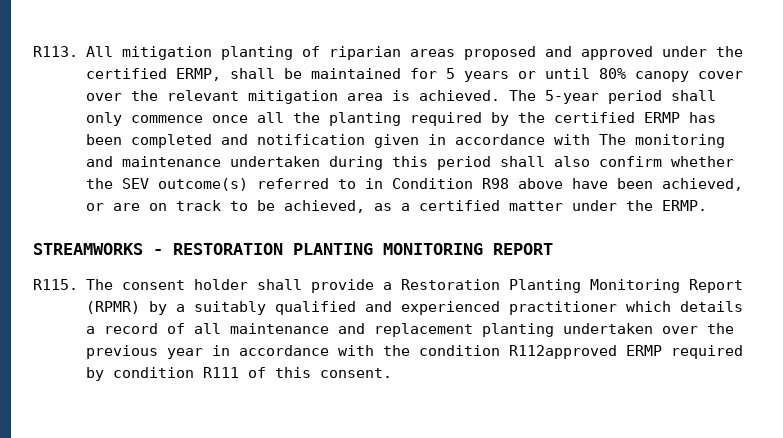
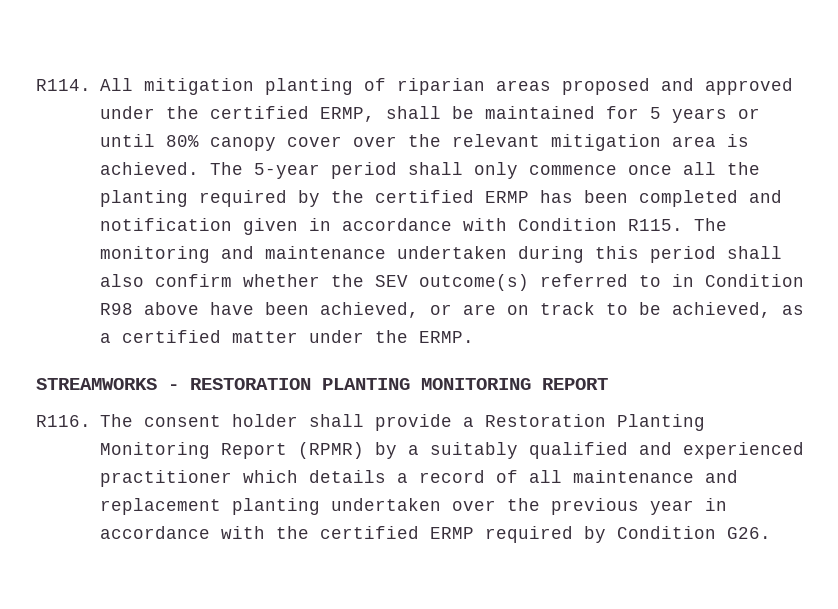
[33,46,78,57] R113. -> [36,79,91,91] R114.
(590, 139) none -> [517,218,683,231] Condition R115.
[33,279,78,290] R115. -> [36,415,91,427] R116.
[418,345,617,359] condition R112approved -> [319,526,419,539] certified
[112,367,392,378] condition R111 of this consent. -> [616,526,771,539] Condition G26.

